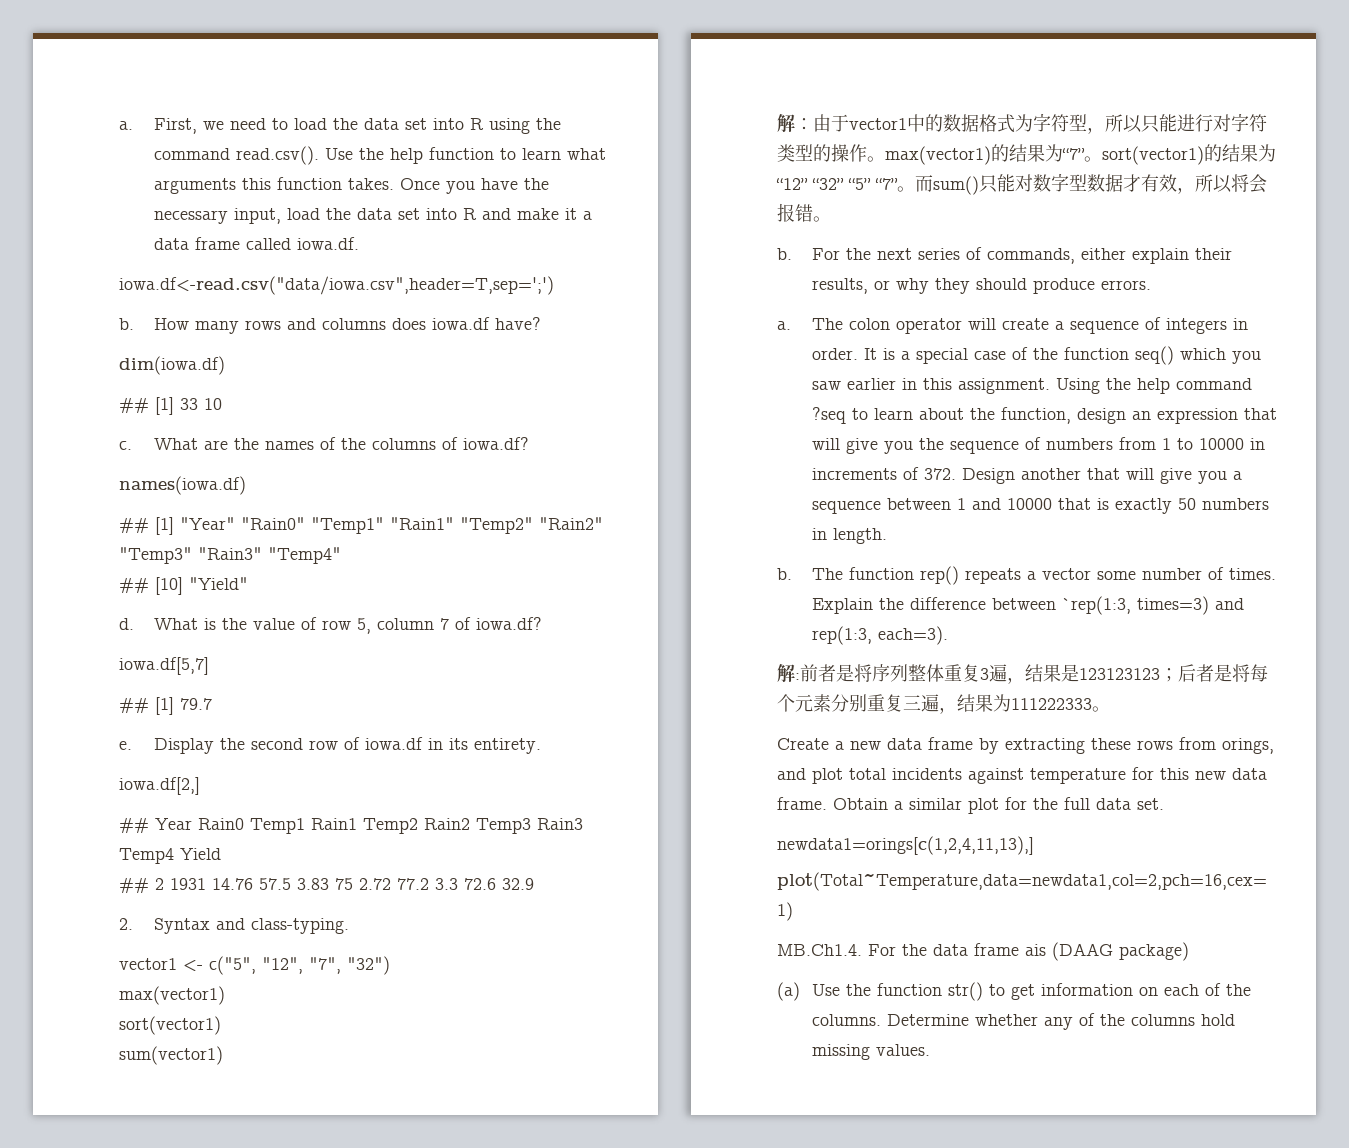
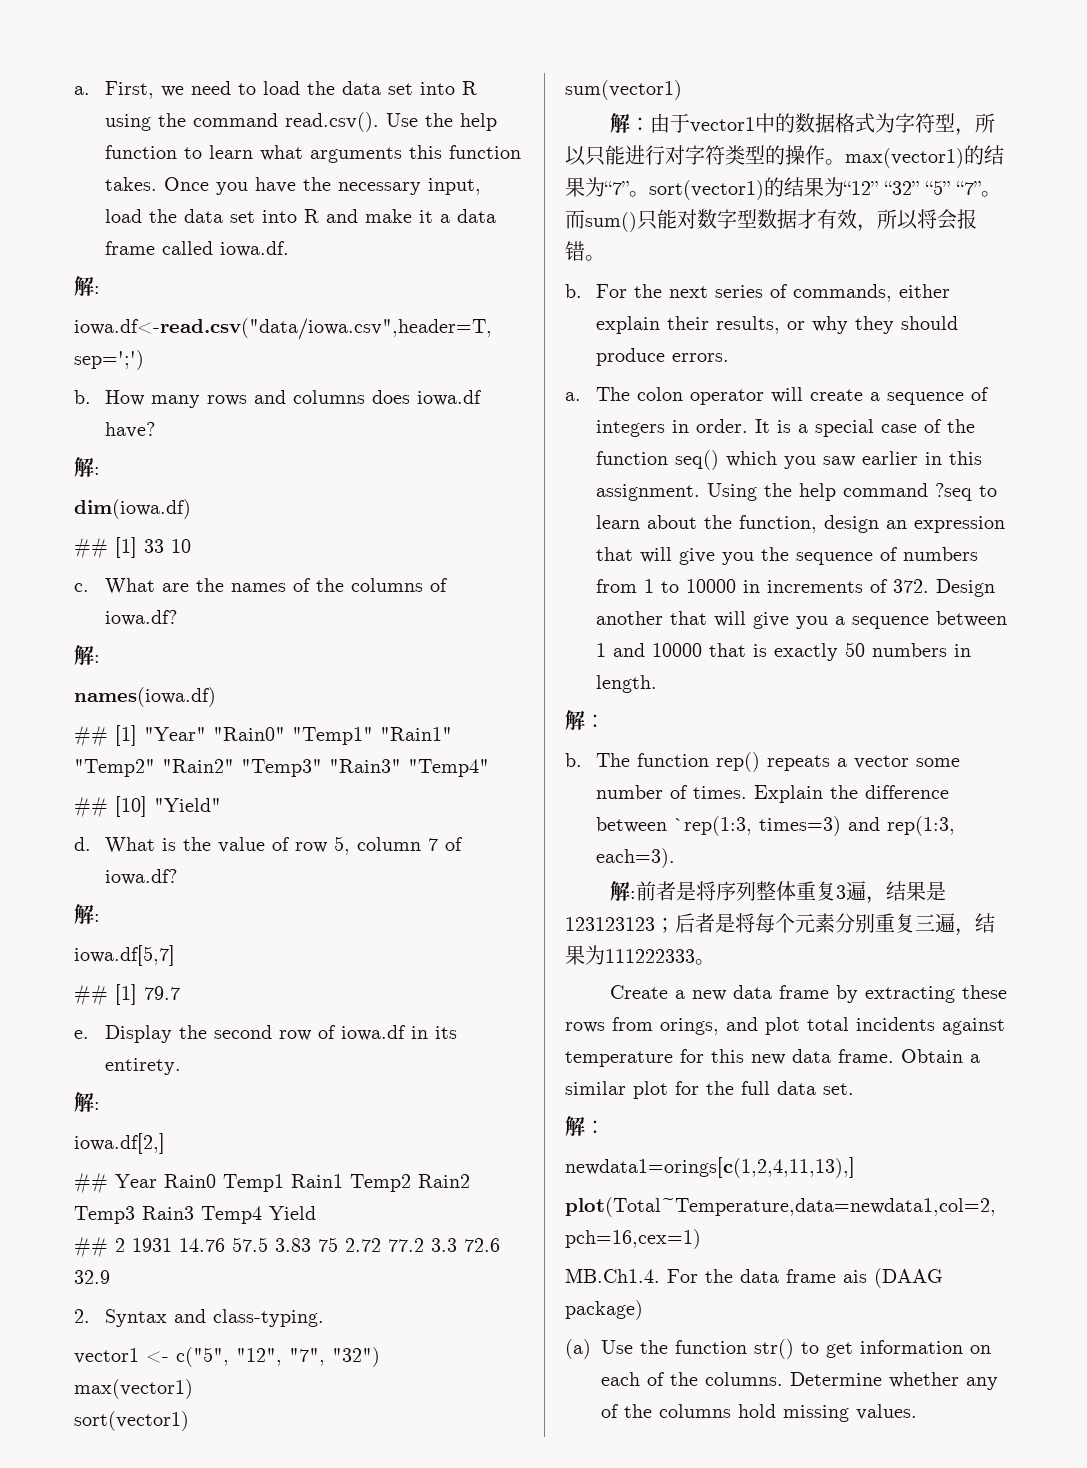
(359, 243) none -> [74,276,100,296] // 解:
(541, 323) none -> [74,457,100,477] // 解:
(529, 443) none -> [74,645,100,665] // 解:
(542, 623) none -> [74,904,100,924] // 解:
(541, 746) none -> [74,1092,100,1112] // 解:
(887, 536) none -> [565,710,605,730] // 解：
(1164, 804) none -> [565,1116,605,1136] // 解：

